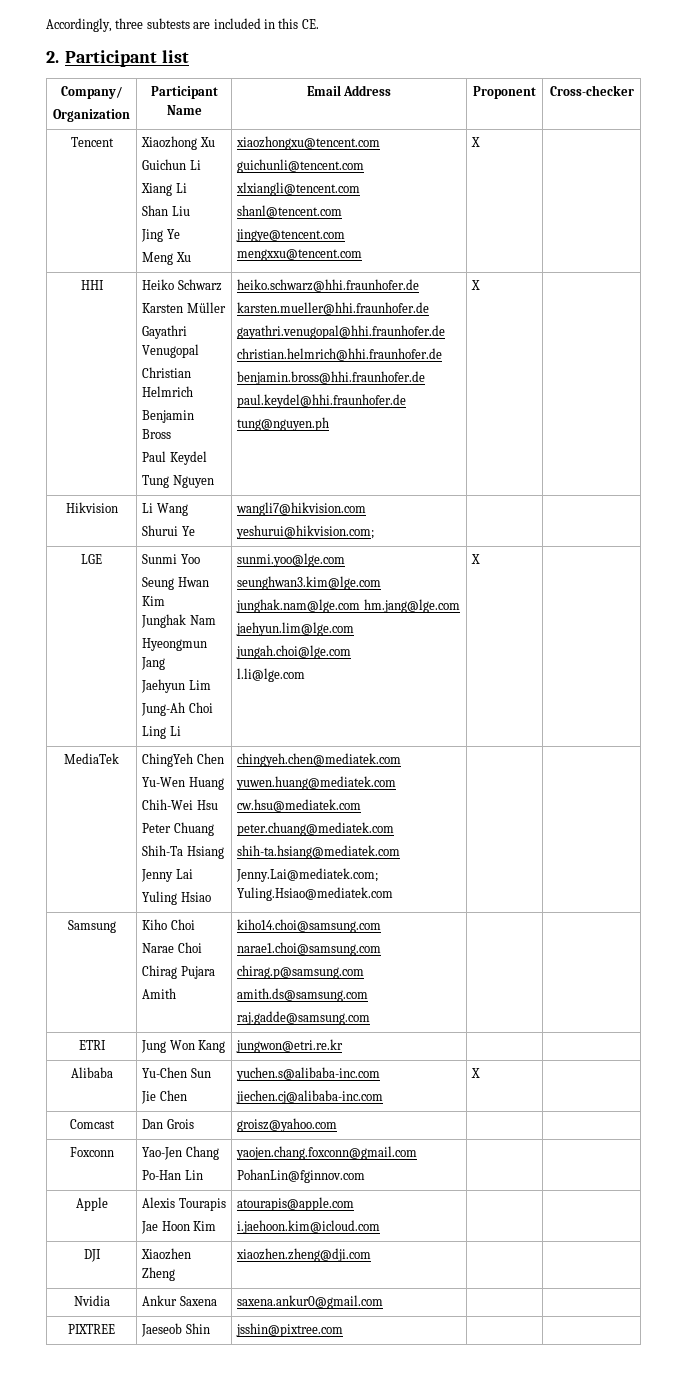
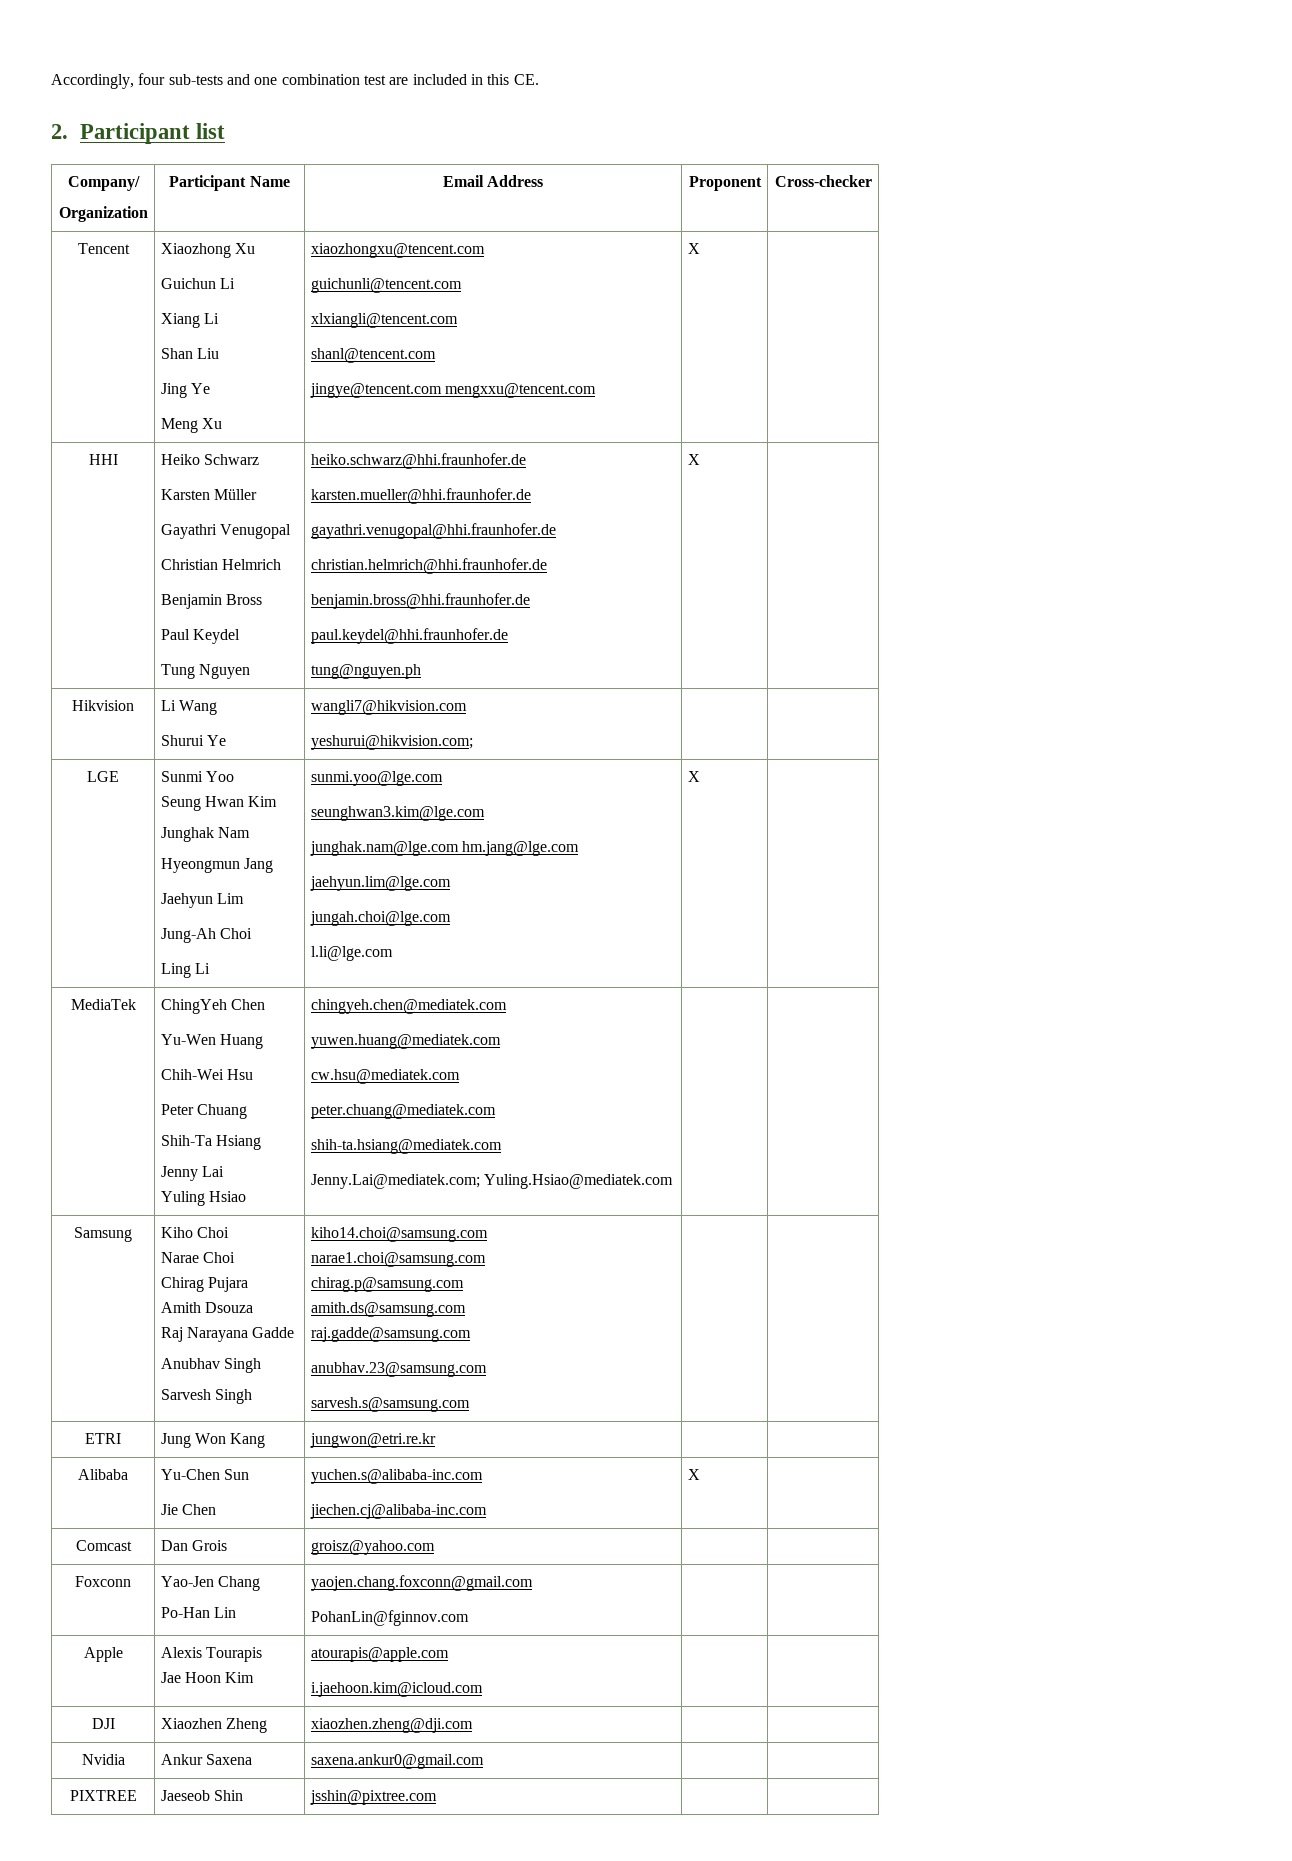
[115,18,190,29] three subtests -> [138,73,386,85] four sub-tests and one combination test
(177, 993) none -> [204,1302,253,1313] [160,1327,295,1342] [160,1358,261,1373] [160,1389,252,1404] Dsouza // Raj Narayana Gadde // Anubhav Singh // Sarvesh Singh
(371, 1018) none -> [310,1362,487,1377] [310,1397,470,1412] // anubhav.23@samsung.com // sarvesh.s@samsung.com

